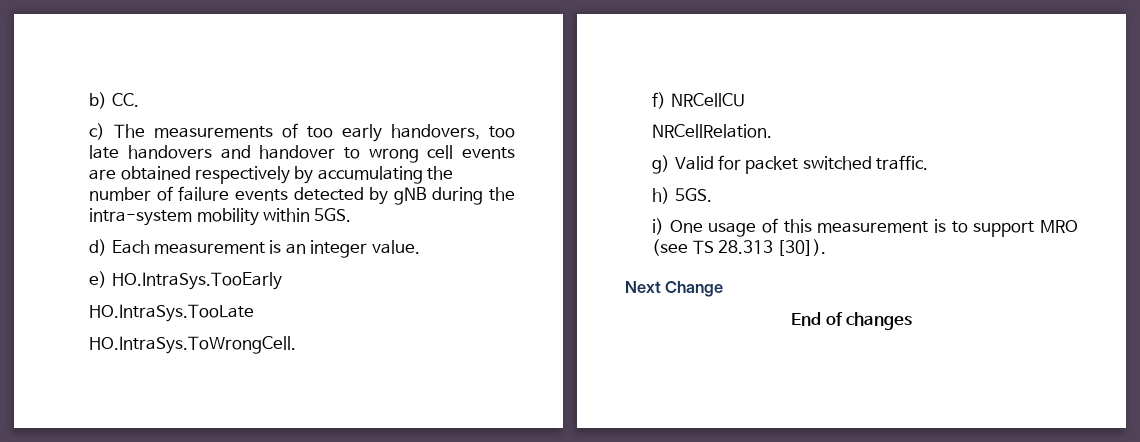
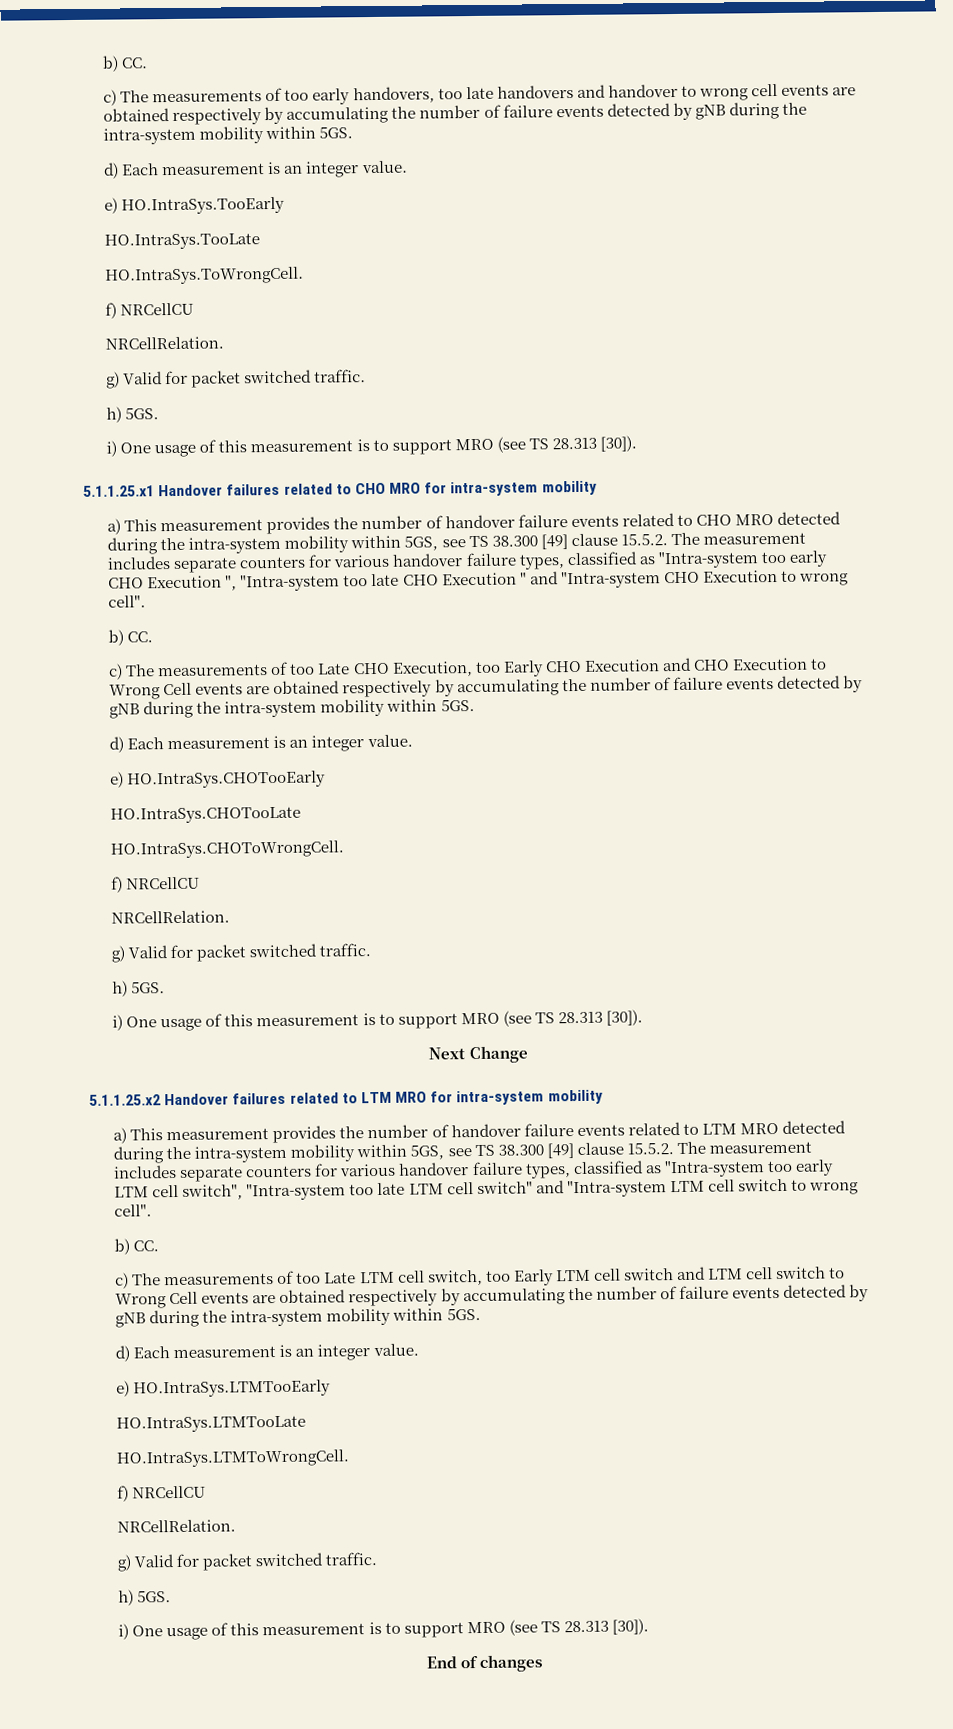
[625,281,724,297] Next Change -> [83,480,597,497] [107,511,841,535] [107,532,806,555] [107,550,828,573] [108,569,849,592] [108,595,147,608] [108,629,154,646] [108,657,827,680] [109,675,863,700] [109,698,475,719] [109,734,413,753] [110,770,327,789] [110,806,302,824] [110,840,345,859] [111,876,201,893] [111,910,231,924] [111,943,372,963] [112,980,166,997] [112,1009,643,1032] [428,1045,528,1064] [89,1089,603,1106] [113,1120,846,1144] [113,1141,812,1164] [113,1159,834,1182] [114,1178,859,1201] [114,1204,153,1217] [114,1238,160,1255] [115,1266,846,1289] [115,1284,869,1309] [115,1307,481,1328] [115,1343,419,1362] [116,1379,332,1398] [116,1415,307,1433] [116,1449,350,1468] [117,1485,207,1502] [117,1519,237,1533] [117,1552,378,1572] [118,1589,172,1606] [118,1618,649,1641] 5.1.1.25.x1 Handover failures related to CHO MRO for intra-system mobility // a) This measurement provides the number of handover failure events related to CHO MRO detected during the intra-system mobility within 5GS, see TS 38.300 [49] clause 15.5.2. The measurement includes separate counters for various handover failure types, classified as "Intra-system too early CHO Execution ", "Intra-system too late CHO Execution " and "Intra-system CHO Execution to wrong cell". // b) CC. // c) The measurements of too Late CHO Execution, too Early CHO Execution and CHO Execution to Wrong Cell events are obtained respectively by accumulating the number of failure events detected by gNB during the intra-system mobility within 5GS. // d) Each measurement is an integer value. // e) HO.IntraSys.CHOTooEarly // HO.IntraSys.CHOTooLate // HO.IntraSys.CHOToWrongCell. // f) NRCellCU // NRCellRelation. // g) Valid for packet switched traffic. // h) 5GS. // i) One usage of this measurement is to support MRO (see TS 28.313 [30]). // Next Change // 5.1.1.25.x2 Handover failures related to LTM MRO for intra-system mobility // a) This measurement provides the number of handover failure events related to LTM MRO detected during the intra-system mobility within 5GS, see TS 38.300 [49] clause 15.5.2. The measurement includes separate counters for various handover failure types, classified as "Intra-system too early LTM cell switch", "Intra-system too late LTM cell switch" and "Intra-system LTM cell switch to wrong cell". // b) CC. // c) The measurements of too Late LTM cell switch, too Early LTM cell switch and LTM cell switch to Wrong Cell events are obtained respectively by accumulating the number of failure events detected by gNB during the intra-system mobility within 5GS. // d) Each measurement is an integer value. // e) HO.IntraSys.LTMTooEarly // HO.IntraSys.LTMTooLate // HO.IntraSys.LTMToWrongCell. // f) NRCellCU // NRCellRelation. // g) Valid for packet switched traffic. // h) 5GS. // i) One usage of this measurement is to support MRO (see TS 28.313 [30]).

